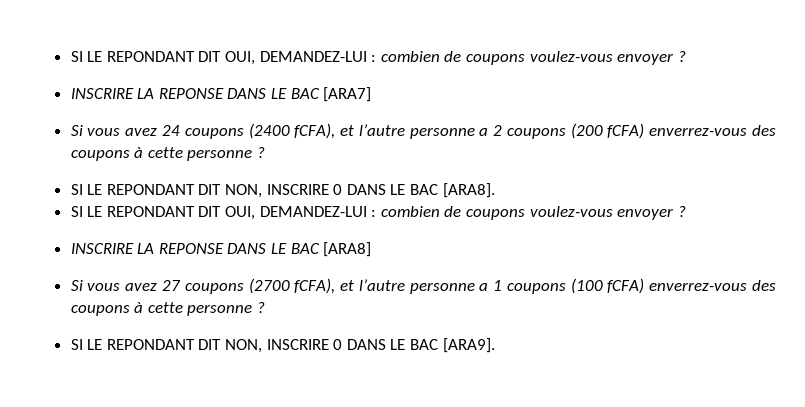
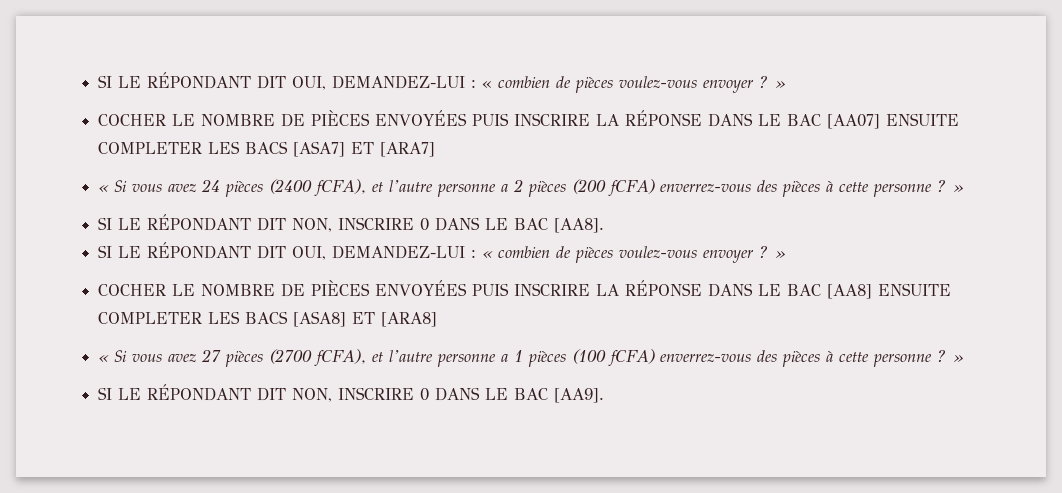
[70,51,686,65] [70,88,320,99] SI LE REPONDANT DIT OUI, DEMANDEZ-LUI : combien de coupons voulez-vous envoyer ? // INSCRIRE LA REPONSE DANS LE BAC -> [98,72,787,93] [98,110,960,129] [98,141,375,157] SI LE RÉPONDANT DIT OUI, DEMANDEZ-LUI : « combien de pièces voulez-vous envoyer ? » // COCHER LE NOMBRE DE PIÈCES ENVOYÉES PUIS INSCRIRE LA RÉPONSE DANS LE BAC [AA07] ENSUITE COMPLETER LES BACS [ASA7] ET
(372, 94) none -> [98,185,110,192] «
[184,128,244,139] coupons -> [225,181,264,197] pièces
[506,128,566,139] coupons -> [528,181,567,197] pièces
[70,147,266,161] [70,183,495,198] [70,206,686,220] [70,243,320,254] coupons à cette personne ? // SI LE REPONDANT DIT NON, INSCRIRE 0 DANS LE BAC [ARA8]. // SI LE REPONDANT DIT OUI, DEMANDEZ-LUI : combien de coupons voulez-vous envoyer ? // INSCRIRE LA REPONSE DANS LE BAC -> [782,180,965,197] [98,214,605,233] [98,242,787,263] [98,280,952,299] [98,311,376,327] pièces à cette personne ? » // SI LE RÉPONDANT DIT NON, INSCRIRE 0 DANS LE BAC [AA8]. // SI LE RÉPONDANT DIT OUI, DEMANDEZ-LUI : « combien de pièces voulez-vous envoyer ? » // COCHER LE NOMBRE DE PIÈCES ENVOYÉES PUIS INSCRIRE LA RÉPONSE DANS LE BAC [AA8] ENSUITE COMPLETER LES BACS [ASA8] ET
(372, 249) none -> [98,355,110,362] «
[184,283,244,294] coupons -> [225,351,264,367] pièces
[506,283,566,294] coupons -> [528,351,567,367] pièces
[70,302,266,316] [70,338,495,353] coupons à cette personne ? // SI LE REPONDANT DIT NON, INSCRIRE 0 DANS LE BAC [ARA9]. -> [782,350,965,367] [98,384,605,403] pièces à cette personne ? » // SI LE RÉPONDANT DIT NON, INSCRIRE 0 DANS LE BAC [AA9].

